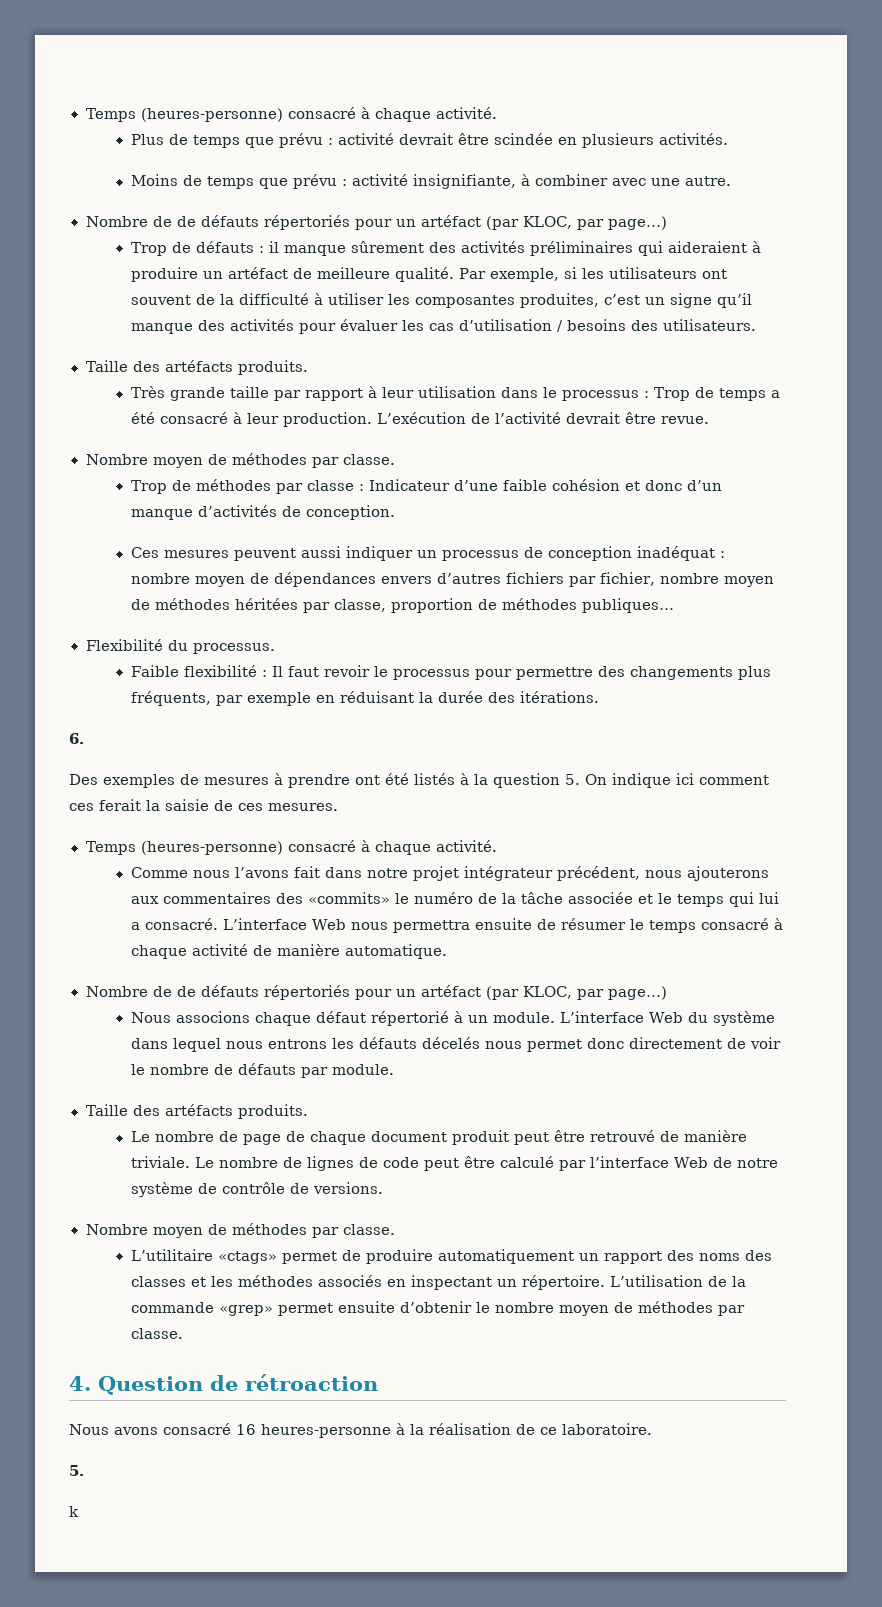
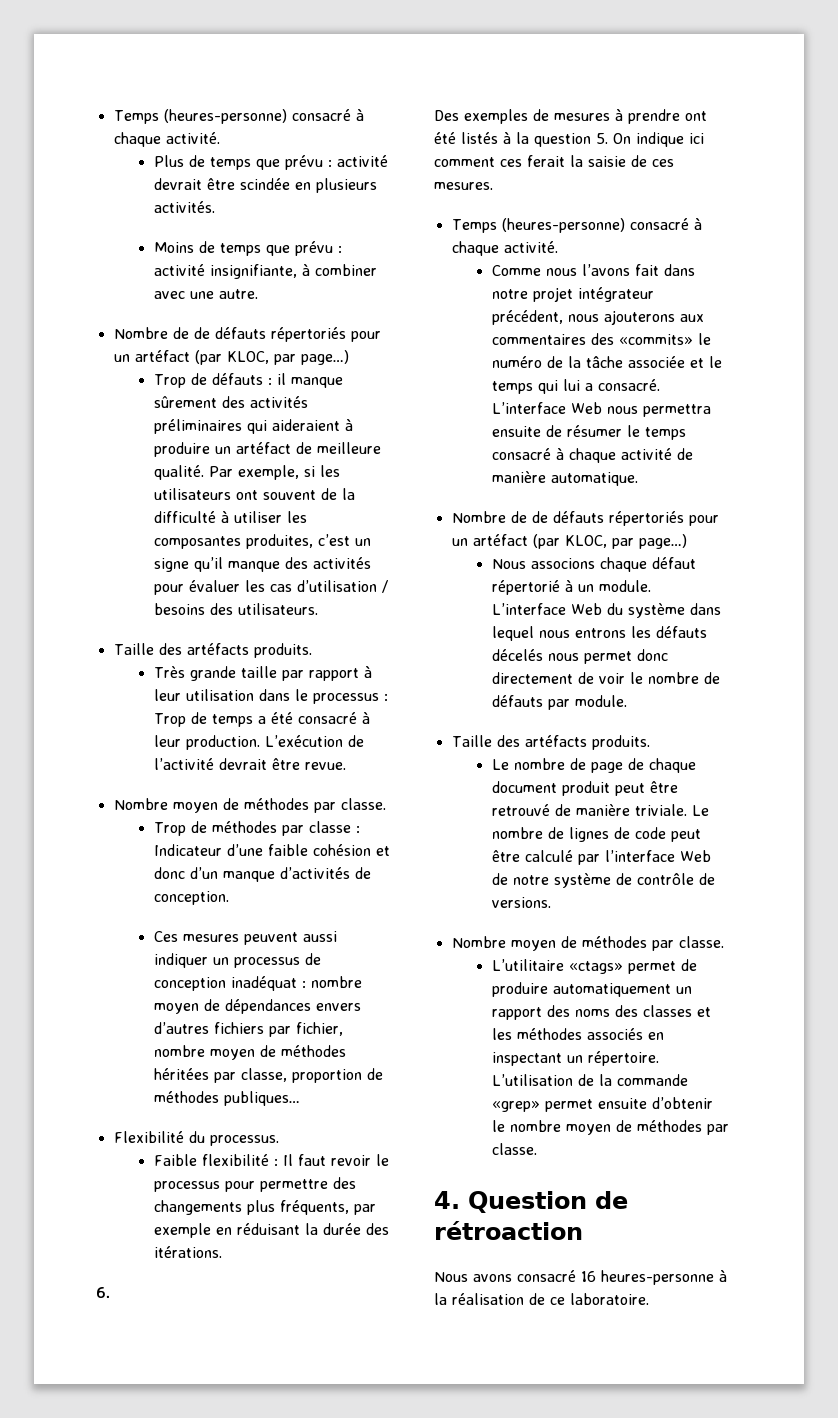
[69,1465,84,1476] [69,1506,79,1517] // 5. // k -> (649, 1299) none

